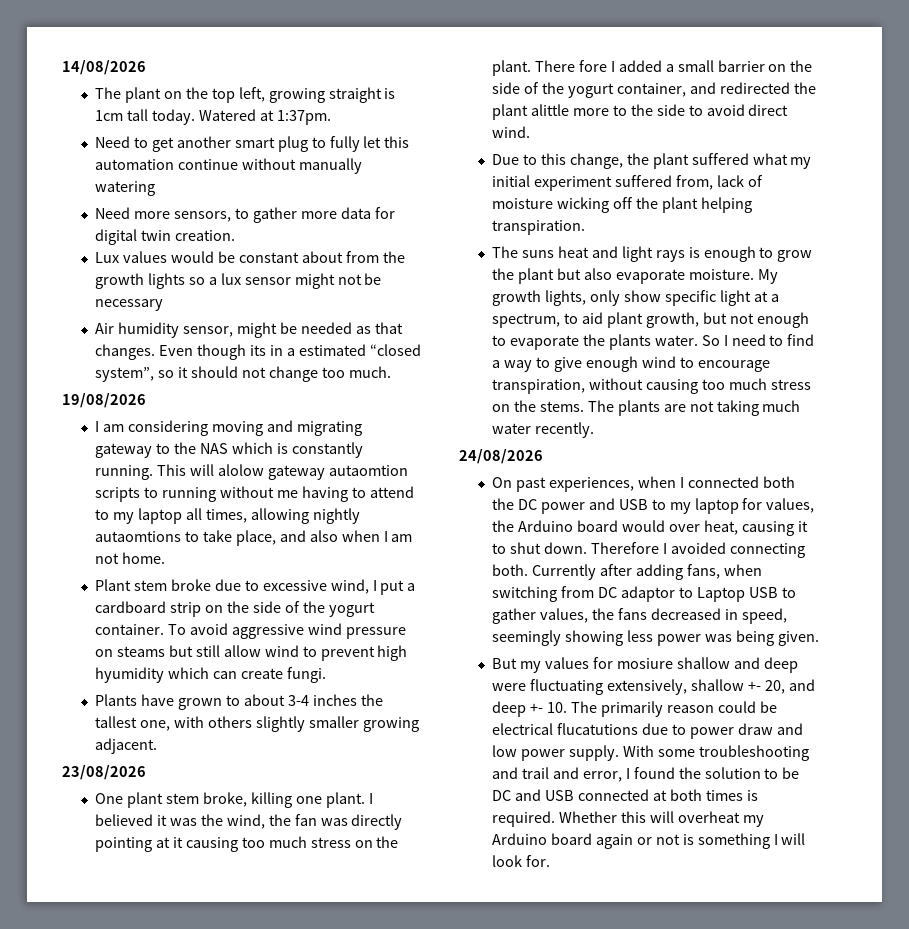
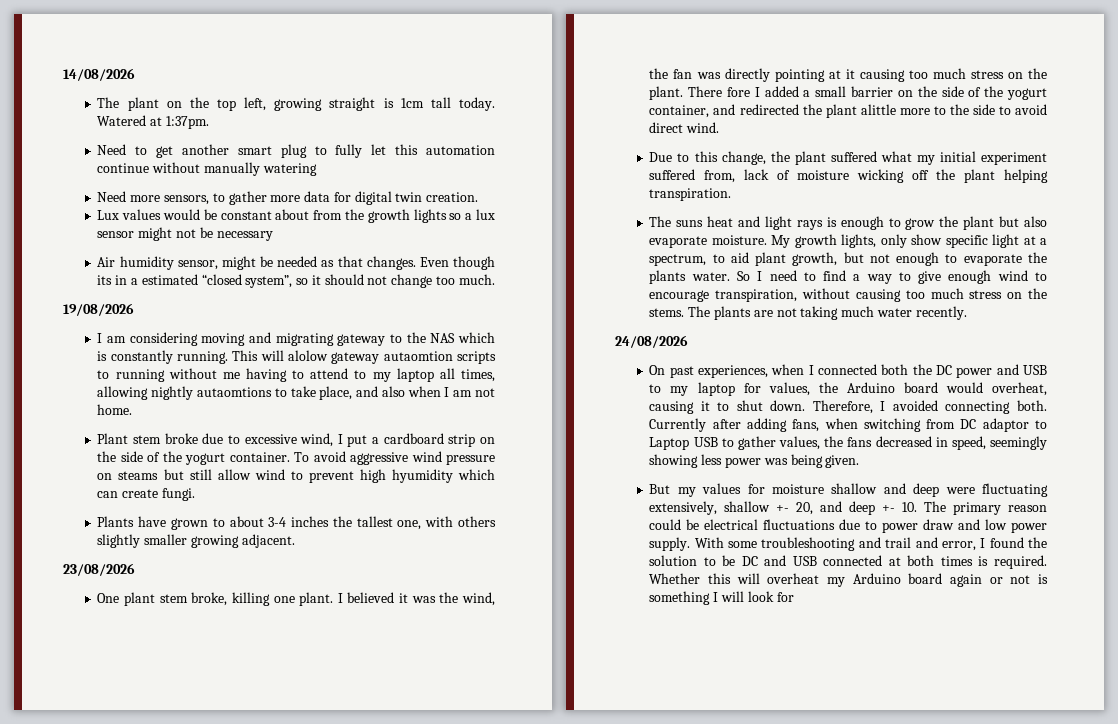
[668,520,738,535] over heat, -> [992,382,1047,396] overheat,
[590,542,659,554] Therefore -> [812,400,873,414] Therefore,
[616,658,673,669] mosiure -> [771,484,824,494] moisture
[600,701,663,717] primarily -> [953,502,1002,515] primary
[557,723,639,735] flucatutions -> [763,519,836,530] fluctuations
[526,855,551,867] for. -> [776,592,794,602] for

